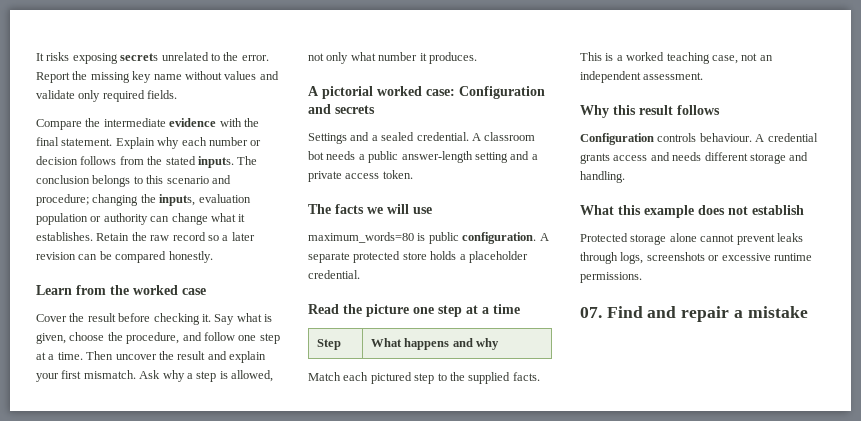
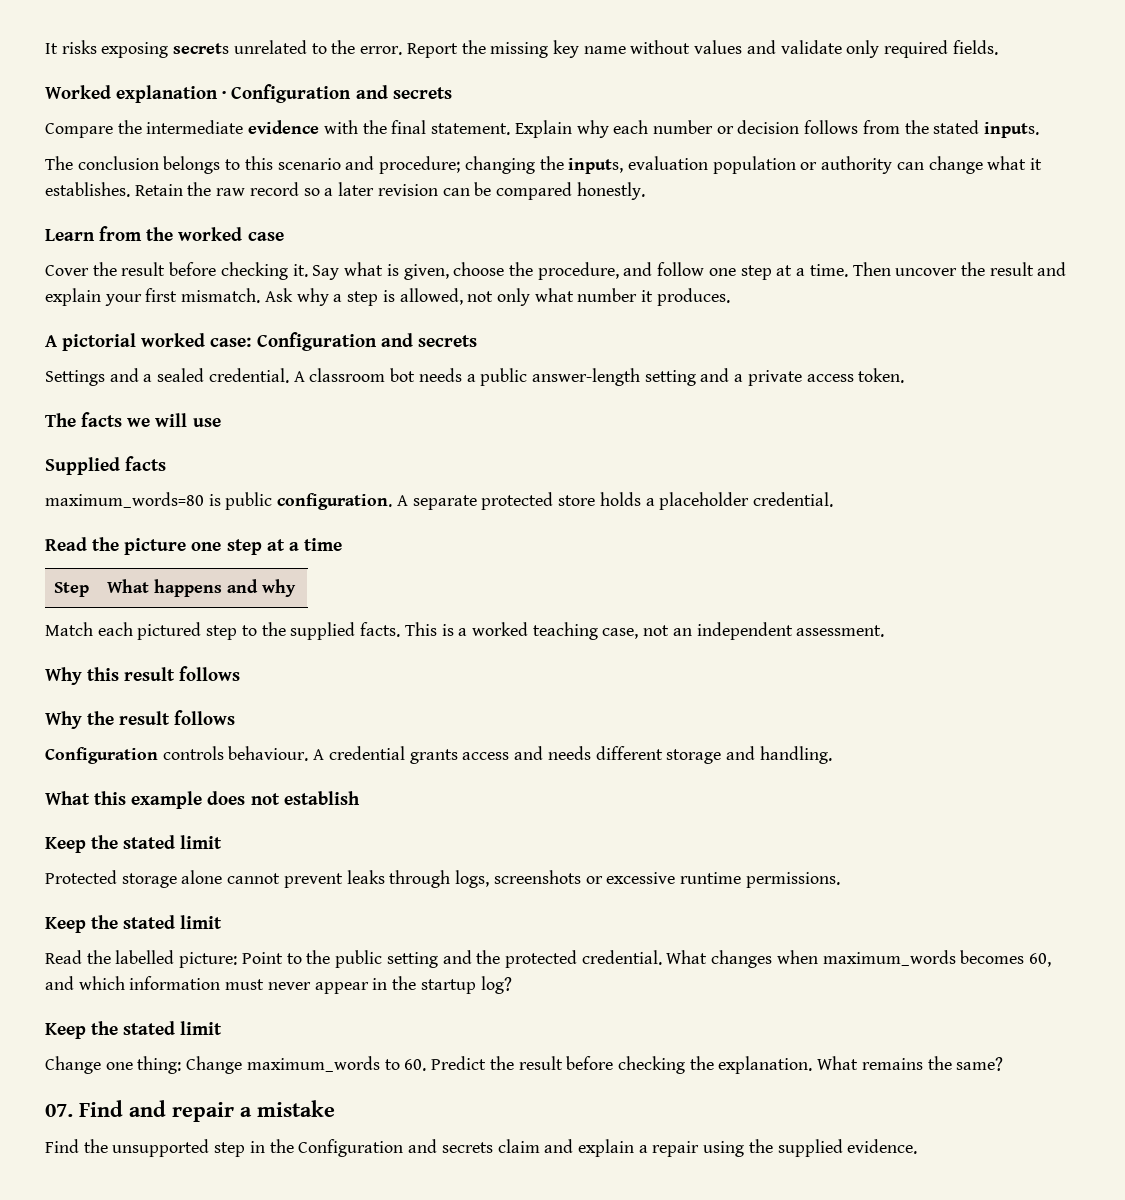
(178, 94) none -> [45,84,452,103] // Worked explanation · Configuration and secrets
(234, 162) none -> (1040, 130) //
(432, 210) none -> [45,456,167,475] // Supplied facts
(720, 110) none -> [45,710,236,729] // Why the result follows
(804, 210) none -> [45,835,223,853] // Keep the stated limit
(642, 277) none -> [45,915,223,933] [45,950,1052,968] [45,976,512,994] [45,1021,223,1039] [45,1056,1004,1074] // Keep the stated limit // Read the labelled picture: Point to the public setting and the protected credential. What changes when maximum_words becomes 60, and which information must never appear in the startup log? // Keep the stated limit // Change one thing: Change maximum_words to 60. Predict the result before checking the explanation. What remains the same?
(808, 312) none -> [45,1139,918,1157] // Find the unsupported step in the Configuration and secrets claim and explain a repair using the supplied evidence.

